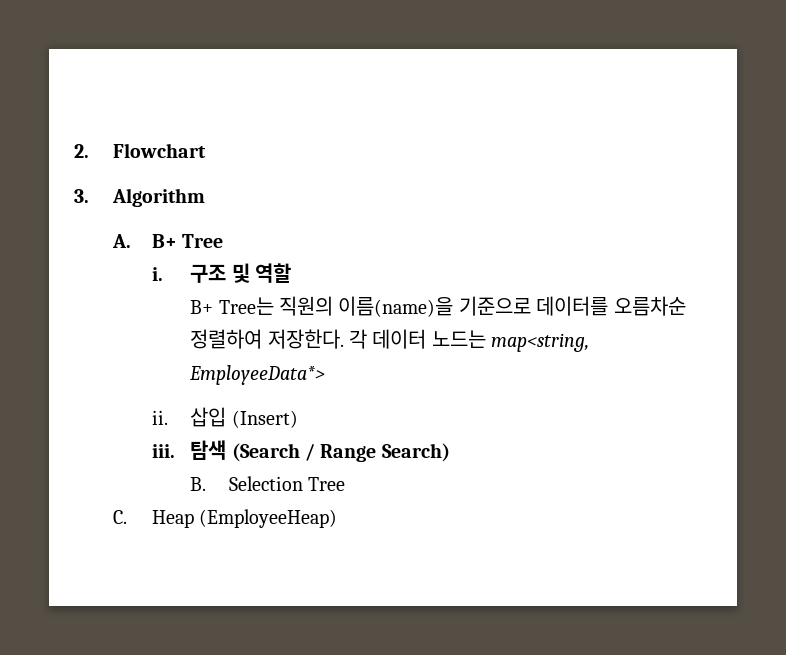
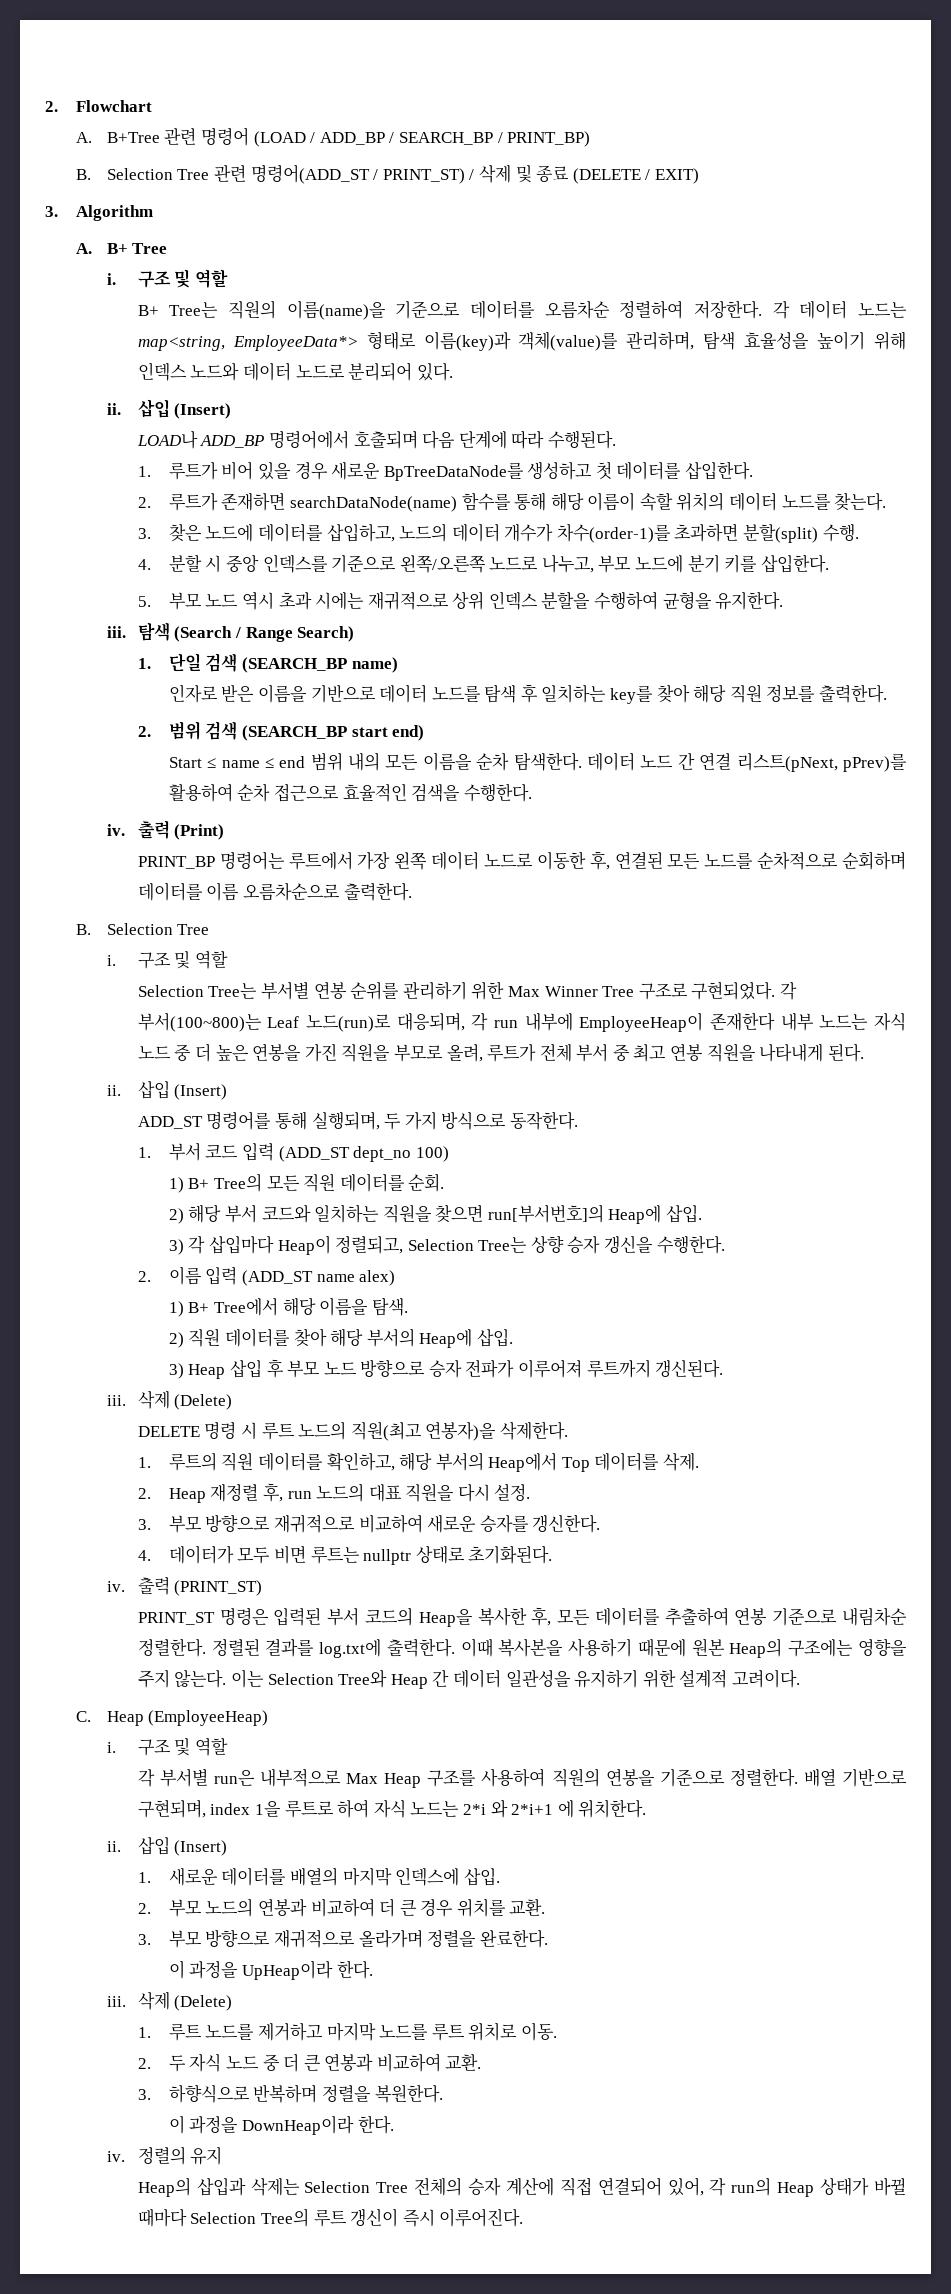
(206, 150) none -> [75,127,591,147] [75,164,699,184] // A. B+Tree 관련 명령어 (LOAD / ADD_BP / SEARCH_BP / PRINT_BP) // B. Selection Tree 관련 명령어(ADD_ST / PRINT_ST) / 삭제 및 종료 (DELETE / EXIT)
[151,407,298,428] // ii. 삽입 (Insert) -> [366,331,906,351] [137,362,453,381] [106,399,232,419] [136,430,616,449] [137,461,754,481] [137,492,887,512] [137,523,859,543] [137,554,829,573] [137,591,784,610] 형태로 이름(key)과 객체(value)를 관리하며, 탐색 효율성을 높이기 위해 인덱스 노드와 데이터 노드로 분리되어 있다. // ii. 삽입 (Insert) // LOAD나 ADD_BP 명령어에서 호출되며 다음 단계에 따라 수행된다. // 1. 루트가 비어 있을 경우 새로운 BpTreeDataNode를 생성하고 첫 데이터를 삽입한다. // 2. 루트가 존재하면 searchDataNode(name) 함수를 통해 해당 이름이 속할 위치의 데이터 노드를 찾는다. // 3. 찾은 노드에 데이터를 삽입하고, 노드의 데이터 개수가 차수(order-1)를 초과하면 분할(split) 수행. // 4. 분할 시 중앙 인덱스를 기준으로 왼쪽/오른쪽 노드로 나누고, 부모 노드에 분기 키를 삽입한다. // 5. 부모 노드 역시 초과 시에는 재귀적으로 상위 인덱스 분할을 수행하여 균형을 유지한다.
[190,476,346,491] [112,509,337,528] B. Selection Tree // C. Heap (EmployeeHeap) -> [137,653,398,673] [168,684,888,704] [137,721,425,741] [168,752,907,772] [168,783,532,802] [106,820,225,840] [137,851,906,870] [137,882,412,901] [75,923,210,935] [106,951,228,969] [137,981,797,1000] [137,1012,907,1032] [137,1043,864,1062] [106,1081,228,1100] [137,1111,578,1130] [137,1142,449,1162] [168,1173,445,1193] [168,1204,703,1224] [168,1235,725,1255] [137,1266,396,1286] [168,1297,408,1317] [168,1328,513,1348] [168,1359,724,1379] [106,1390,233,1410] [137,1421,568,1441] [137,1452,700,1472] [137,1483,531,1503] [137,1514,601,1533] [137,1545,553,1565] [106,1576,263,1596] [137,1607,907,1627] [137,1638,907,1658] [137,1669,800,1689] [75,1710,269,1726] [106,1738,228,1756] [137,1768,907,1788] [137,1799,647,1818] [106,1837,228,1856] [137,1867,500,1886] [137,1898,546,1917] [137,1929,548,1948] [168,1960,373,1980] [106,1991,233,2011] [137,2022,557,2041] [137,2053,482,2072] [137,2084,443,2103] [168,2115,394,2135] [106,2146,223,2165] [137,2177,906,2197] [137,2208,524,2227] 1. 단일 검색 (SEARCH_BP name) // 인자로 받은 이름을 기반으로 데이터 노드를 탐색 후 일치하는 key를 찾아 해당 직원 정보를 출력한다. // 2. 범위 검색 (SEARCH_BP start end) // Start ≤ name ≤ end 범위 내의 모든 이름을 순차 탐색한다. 데이터 노드 간 연결 리스트(pNext, pPrev)를 활용하여 순차 접근으로 효율적인 검색을 수행한다. // iv. 출력 (Print) // PRINT_BP 명령어는 루트에서 가장 왼쪽 데이터 노드로 이동한 후, 연결된 모든 노드를 순차적으로 순회하며 데이터를 이름 오름차순으로 출력한다. // B. Selection Tree // i. 구조 및 역할 // Selection Tree는 부서별 연봉 순위를 관리하기 위한 Max Winner Tree 구조로 구현되었다. 각 부서(100~800)는 Leaf 노드(run)로 대응되며, 각 run 내부에 EmployeeHeap이 존재한다 내부 노드는 자식 노드 중 더 높은 연봉을 가진 직원을 부모로 올려, 루트가 전체 부서 중 최고 연봉 직원을 나타내게 된다. // ii. 삽입 (Insert) // ADD_ST 명령어를 통해 실행되며, 두 가지 방식으로 동작한다. // 1. 부서 코드 입력 (ADD_ST dept_no 100) // 1) B+ Tree의 모든 직원 데이터를 순회. // 2) 해당 부서 코드와 일치하는 직원을 찾으면 run[부서번호]의 Heap에 삽입. // 3) 각 삽입마다 Heap이 정렬되고, Selection Tree는 상향 승자 갱신을 수행한다. // 2. 이름 입력 (ADD_ST name alex) // 1) B+ Tree에서 해당 이름을 탐색. // 2) 직원 데이터를 찾아 해당 부서의 Heap에 삽입. // 3) Heap 삽입 후 부모 노드 방향으로 승자 전파가 이루어져 루트까지 갱신된다. // iii. 삭제 (Delete) // DELETE 명령 시 루트 노드의 직원(최고 연봉자)을 삭제한다. // 1. 루트의 직원 데이터를 확인하고, 해당 부서의 Heap에서 Top 데이터를 삭제. // 2. Heap 재정렬 후, run 노드의 대표 직원을 다시 설정. // 3. 부모 방향으로 재귀적으로 비교하여 새로운 승자를 갱신한다. // 4. 데이터가 모두 비면 루트는 nullptr 상태로 초기화된다. // iv. 출력 (PRINT_ST) // PRINT_ST 명령은 입력된 부서 코드의 Heap을 복사한 후, 모든 데이터를 추출하여 연봉 기준으로 내림차순 정렬한다. 정렬된 결과를 log.txt에 출력한다. 이때 복사본을 사용하기 때문에 원본 Heap의 구조에는 영향을 주지 않는다. 이는 Selection Tree와 Heap 간 데이터 일관성을 유지하기 위한 설계적 고려이다. // C. Heap (EmployeeHeap) // i. 구조 및 역할 // 각 부서별 run은 내부적으로 Max Heap 구조를 사용하여 직원의 연봉을 기준으로 정렬한다. 배열 기반으로 구현되며, index 1을 루트로 하여 자식 노드는 2*i 와 2*i+1 에 위치한다. // ii. 삽입 (Insert) // 1. 새로운 데이터를 배열의 마지막 인덱스에 삽입. // 2. 부모 노드의 연봉과 비교하여 더 큰 경우 위치를 교환. // 3. 부모 방향으로 재귀적으로 올라가며 정렬을 완료한다. // 이 과정을 UpHeap이라 한다. // iii. 삭제 (Delete) // 1. 루트 노드를 제거하고 마지막 노드를 루트 위치로 이동. // 2. 두 자식 노드 중 더 큰 연봉과 비교하여 교환. // 3. 하향식으로 반복하며 정렬을 복원한다. // 이 과정을 DownHeap이라 한다. // iv. 정렬의 유지 // Heap의 삽입과 삭제는 Selection Tree 전체의 승자 계산에 직접 연결되어 있어, 각 run의 Heap 상태가 바뀔 때마다 Selection Tree의 루트 갱신이 즉시 이루어진다.

